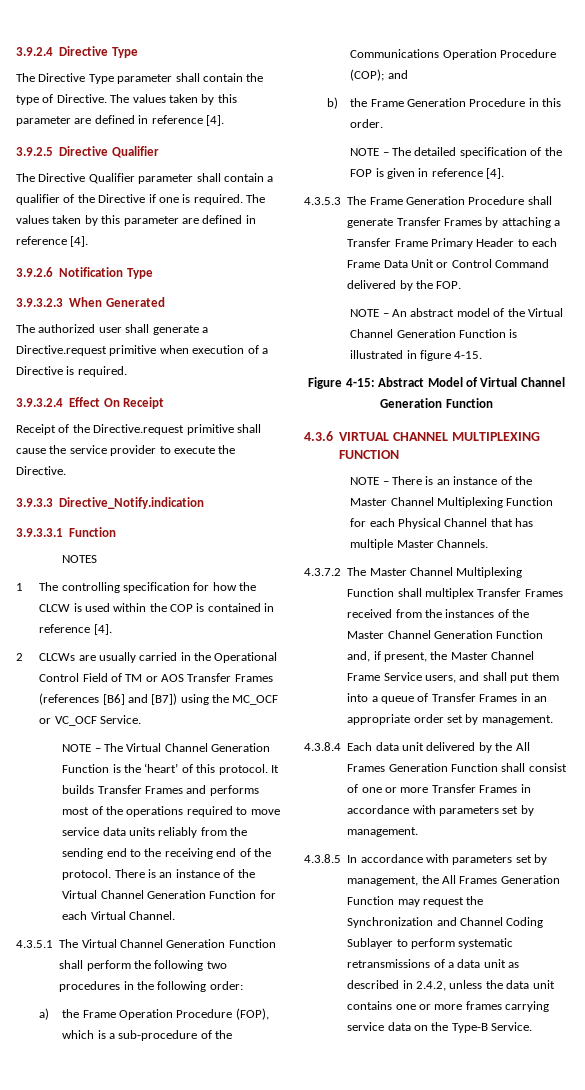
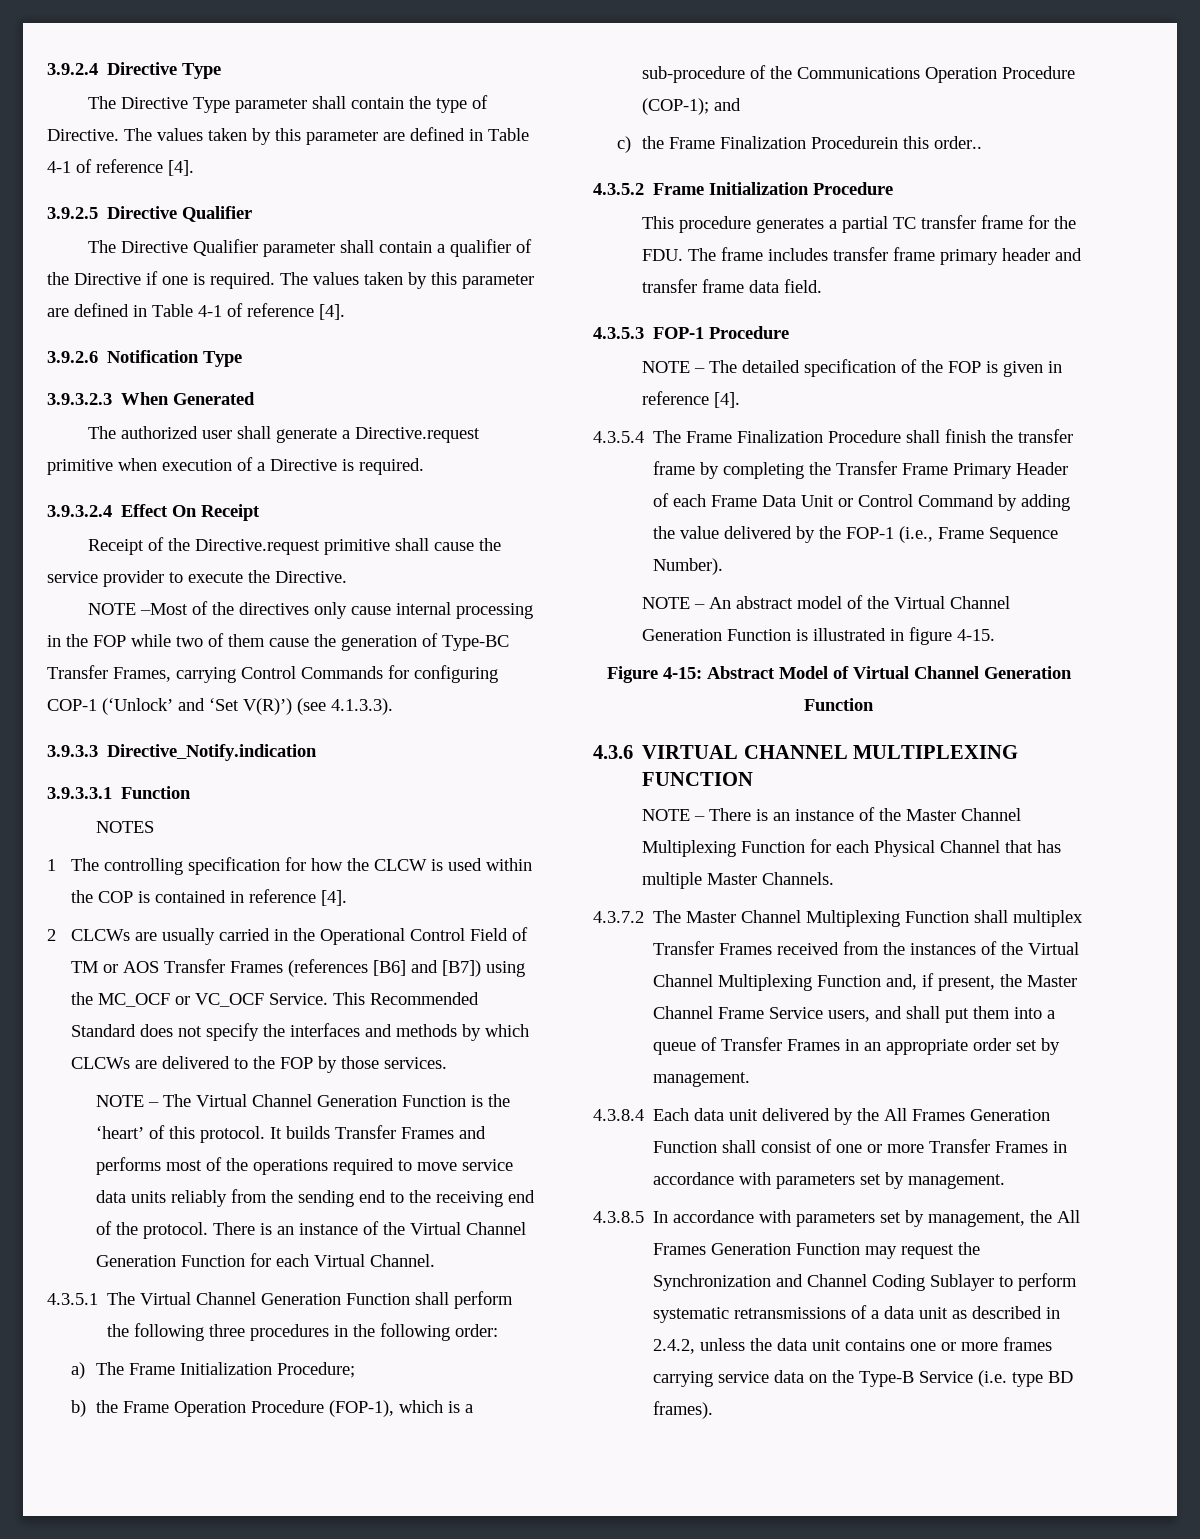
(149, 119) none -> [488,128,529,141] [47,159,92,173] Table 4-1 of
(256, 219) none -> [152,303,243,317] Table 4-1 of
(66, 470) none -> [87,601,533,619] [47,633,509,651] [47,665,498,683] [47,698,393,715] // NOTE –Most of the directives only cause internal processing in the FOP while two of them cause the generation of Type-BC Transfer Frames, carrying Control Commands for configuring COP-1 (‘Unlock’ and ‘Set V(R)’) (see 4.1.3.3).
(141, 719) none -> [333,992,480,1005] [71,1023,530,1041] [71,1056,448,1073] This Recommended Standard does not specify the interfaces and methods by which CLCWs are delivered to the FOP by those services.
[206,961,227,969] two -> [209,1324,246,1337] three
(50, 1014) none -> [95,1362,355,1378] [71,1400,87,1417] The Frame Initialization Procedure; // b)
[235,1008,269,1020] (FOP), -> [328,1400,394,1417] (FOP-1),
[350,69,385,81] (COP); -> [641,98,709,115] (COP-1);
[327,97,562,109] [350,119,384,128] b) the Frame Generation Procedure in this order. -> [617,136,982,153] [593,182,894,195] [641,215,1076,233] [641,247,1082,265] [641,279,822,293] [593,326,790,339] c) the Frame Finalization Procedurein this order.. // 4.3.5.2 Frame Initialization Procedure // This procedure generates a partial TC transfer frame for the FDU. The frame includes transfer frame primary header and transfer frame data field. // 4.3.5.3 FOP-1 Procedure
[304,196,465,205] 4.3.5.3 The Frame Generation -> [593,430,824,443] 4.3.5.4 The Frame Finalization
[347,217,561,228] generate Transfer Frames by attaching a -> [945,429,1074,443] [653,461,832,479] finish the transfer frame by completing the
[517,239,529,247] to -> [653,493,670,507] of
[347,280,462,291] delivered by the FOP. -> [998,494,1071,511] [653,526,1059,543] [653,558,724,575] by adding the value delivered by the FOP-1 (i.e., Frame Sequence Number).
[347,630,493,639] Master Channel Generation -> [1028,942,1080,955] [653,974,813,991] Virtual Channel Multiplexing
[491,1022,533,1031] Service. -> [919,1370,1074,1387] [653,1401,714,1419] Service (i.e. type BD frames).

